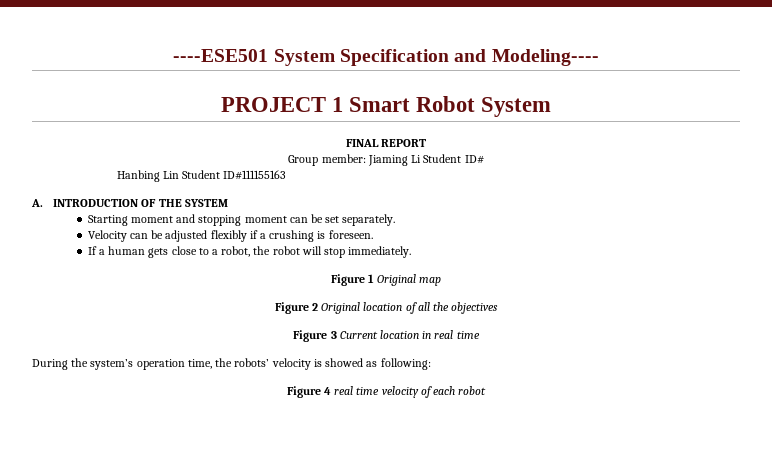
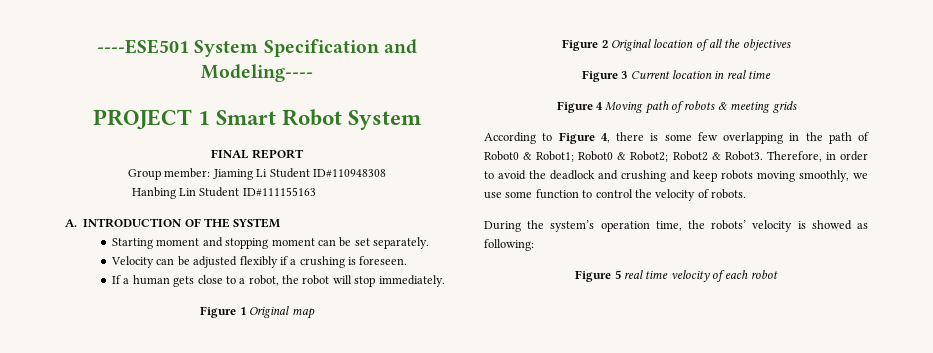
[464,155,484,164] ID# -> [312,169,386,177] ID#110948308
(480, 335) none -> [556,101,797,114] [484,132,869,144] [484,151,868,162] [484,170,868,182] [484,189,746,201] // Figure 4 Moving path of robots & meeting grids // According to Figure 4, there is some few overlapping in the path of Robot0 & Robot1; Robot0 & Robot2; Robot2 & Robot3. Therefore, in order to avoid the deadlock and crushing and keep robots moving smoothly, we use some function to control the velocity of robots.
[323,387,331,395] 4 -> [614,270,621,279] 5

